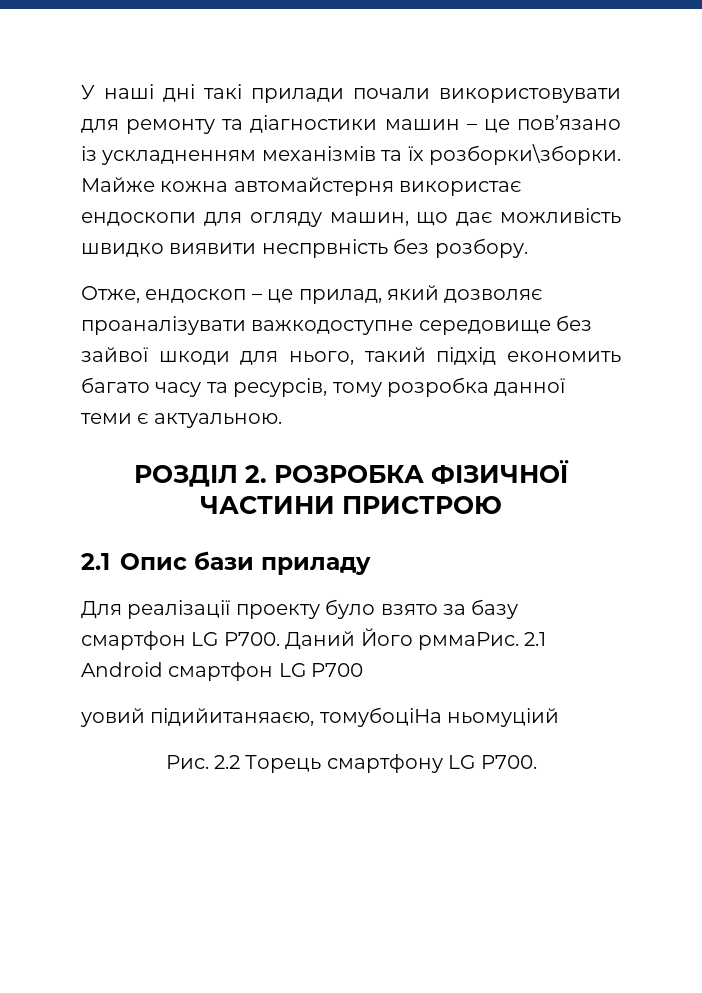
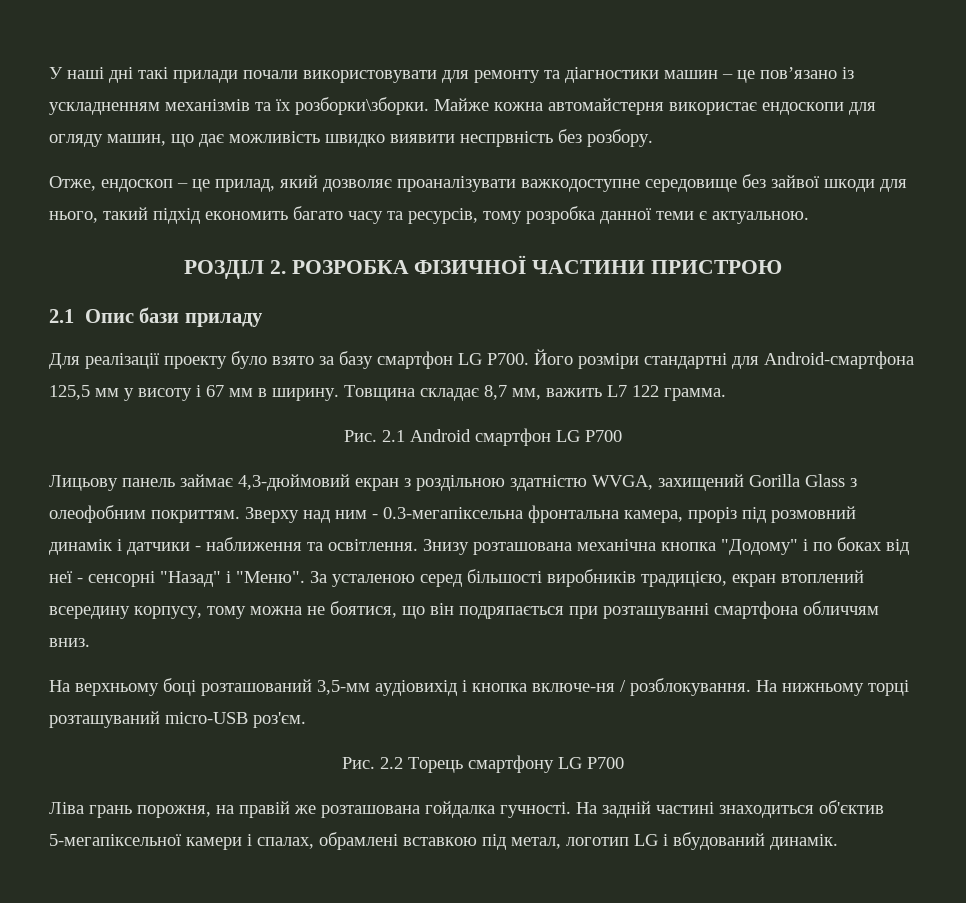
[285,628,519,650] Даний Його рммаРис. -> [534,349,914,369] [49,385,726,401] [344,430,377,442] Його розміри стандартні для Android-смартфона 125,5 мм у висоту і 67 мм в ширину. Товщина складає 8,7 мм, важить L7 122 грамма. // Рис.
[80,707,560,727] уовий підийитаняаєю, томубоціНа ньомуціий -> [49,474,857,491] [49,505,856,523] [49,537,909,555] [49,569,864,587] [49,601,879,619] [49,638,90,647] [49,678,909,696] [49,711,306,728] Лицьову панель займає 4,3-дюймовий екран з роздільною здатністю WVGA, захищений Gorilla Glass з олеофобним покриттям. Зверху над ним - 0.3-мегапіксельна фронтальна камера, проріз під розмовний динамік і датчики - наближення та освітлення. Знизу розташована механічна кнопка "Додому" і по боках від неї - сенсорні "Назад" і "Меню". За усталеною серед більшості виробників традицією, екран втоплений всередину корпусу, тому можна не боятися, що він подряпається при розташуванні смартфона обличчям вниз. // На верхньому боці розташований 3,5-мм аудіовихід і кнопка включе-ня / розблокування. На нижньому торці розташуваний micro-USB роз'єм.
[480,755,537,769] P700. -> [587,757,624,769] [49,800,884,818] [49,832,838,850] P700 // Ліва грань порожня, на правій же розташована гойдалка гучності. На задній частині знаходиться об'єктив 5-мегапіксельної камери і спалах, обрамлені вставкою під метал, логотип LG і вбудований динамік.

